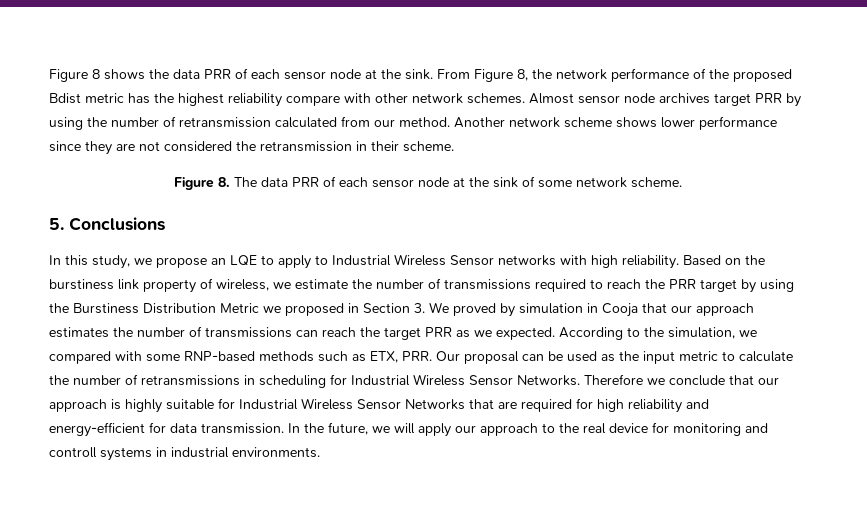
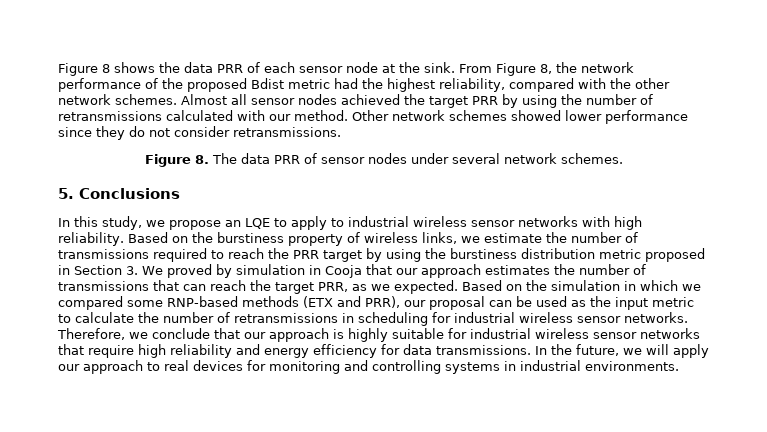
[128,93,150,104] has -> [334,78,358,89] had
[228,93,710,107] reliability compare with other network schemes. Almost sensor node archives -> [439,78,670,92] [58,94,425,105] reliability, compared with the other network schemes. Almost all sensor nodes achieved the
[179,116,777,130] [49,141,454,155] retransmission calculated from our method. Another network scheme shows lower performance since they are not considered the retransmission in their scheme. -> [58,110,688,124] [58,126,341,140] retransmissions calculated with our method. Other network schemes showed lower performance since they do not consider retransmissions.
[338,176,682,188] each sensor node at the sink of some network scheme. -> [320,153,623,164] sensor nodes under several network schemes.
[332,254,494,266] Industrial Wireless Sensor -> [348,216,515,227] industrial wireless sensor
[118,279,139,290] link -> (284, 237) none
[216,279,269,291] wireless, -> [363,232,457,244] wireless links,
[73,303,281,314] Burstiness Distribution Metric we -> [450,248,641,259] burstiness distribution metric
(292, 332) none -> [153,280,179,291] that
[425,327,452,337] PRR -> [318,282,348,292] PRR,
[559,327,735,340] According to the simulation, -> [462,280,678,291] Based on the simulation in which
[115,351,142,361] with -> (123, 303) none
[318,351,460,363] such as ETX, PRR. Our -> [303,296,426,308] (ETX and PRR), our
[351,374,643,386] Industrial Wireless Sensor Networks. Therefore -> [454,312,688,323] [57,328,125,340] industrial wireless sensor networks. Therefore,
[239,398,593,412] Industrial Wireless Sensor Networks that are required for -> [470,328,700,339] [58,344,134,358] industrial wireless sensor networks that require
[49,422,145,437] energy-efficient -> [264,344,377,358] energy efficiency
[201,423,284,434] transmission. -> [436,345,531,355] transmissions.
[559,423,648,434] the real device -> [164,360,243,371] real devices
[49,447,97,458] controll -> [372,360,441,374] controlling

